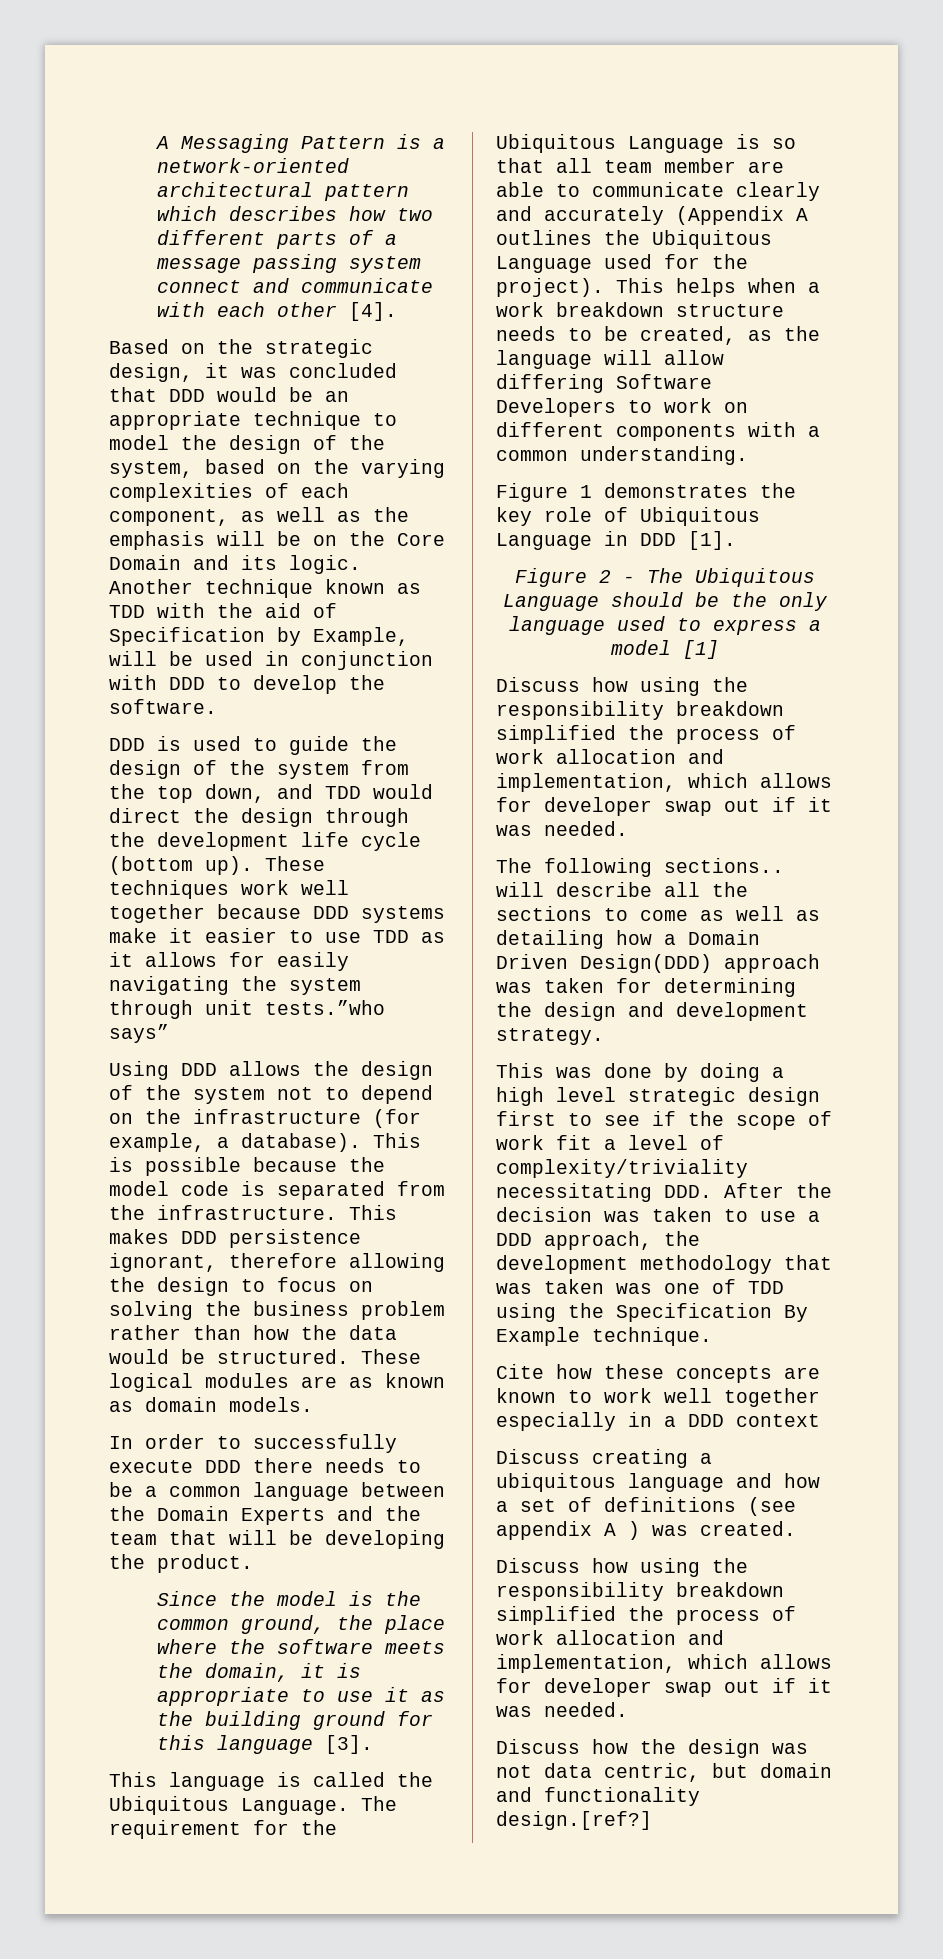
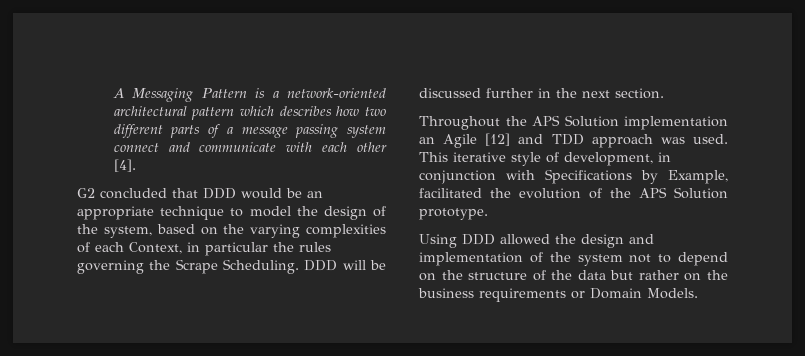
[109,339,373,358] [109,363,277,382] Based on the strategic design, it was -> [77,188,95,198] G2
[109,507,409,526] [109,531,445,550] [109,555,361,574] [109,579,421,598] [109,603,337,618] [109,627,409,646] [109,651,433,670] [109,675,385,694] [109,699,217,714] [109,736,397,755] [109,760,409,779] [109,784,433,803] [109,808,409,827] [109,832,421,851] [109,856,325,875] [109,880,349,899] [109,904,445,923] [109,928,445,943] [109,952,349,971] [109,976,361,995] [109,1000,385,1019] [109,1024,169,1043] component, as well as the emphasis will be on the Core Domain and its logic. Another technique known as TDD with the aid of Specification by Example, will be used in conjunction with DDD to develop the software. // DDD is used to guide the design of the system from the top down, and TDD would direct the design through the development life cycle (bottom up). These techniques work well together because DDD systems make it easier to use TDD as it allows for easily navigating the system through unit tests.”who says” -> [129,242,331,256] [77,259,386,274] [419,88,664,99] [419,115,728,130] [419,133,728,148] [419,152,671,166] [419,169,728,184] [419,187,728,199] [419,208,488,220] Context, in particular the rules governing the Scrape Scheduling. DDD will be discussed further in the next section. // Throughout the APS Solution implementation an Agile [12] and TDD approach was used. This iterative style of development, in conjunction with Specifications by Example, facilitated the evolution of the APS Solution prototype.
[229,1061,433,1080] allows the design -> [500,234,654,248] [419,252,523,266] allowed the design and implementation
[193,1109,421,1128] [109,1133,421,1152] [109,1157,385,1176] [109,1181,445,1200] [109,1205,397,1220] [109,1229,361,1248] [109,1253,445,1272] [109,1277,373,1296] [109,1301,445,1320] [109,1325,397,1340] [109,1349,421,1364] [109,1373,445,1392] [109,1397,313,1412] [109,1434,397,1453] [109,1458,421,1473] [109,1482,445,1501] [109,1506,421,1525] [109,1530,445,1549] [109,1554,253,1573] [156,1591,421,1606] [156,1615,445,1634] [156,1639,445,1654] [156,1663,361,1682] [156,1687,445,1706] [156,1711,433,1730] [156,1735,373,1754] [109,1772,433,1791] [109,1796,397,1815] [109,1820,337,1839] [496,134,796,153] [496,158,784,173] [496,182,820,201] [496,206,808,225] [496,230,772,249] [496,254,748,273] [496,278,820,297] [496,302,784,317] [496,326,820,345] [496,350,724,369] [496,374,712,393] [496,398,748,417] [496,422,820,441] [496,446,748,465] [496,483,796,502] [496,507,760,526] [496,531,736,550] [515,568,815,587] [503,592,828,611] [509,616,821,635] [611,640,719,659] [496,677,748,696] [496,701,784,720] [496,725,796,744] [496,749,724,764] [496,773,832,792] [496,797,832,816] [496,821,628,836] [496,858,784,877] [496,882,748,897] [496,906,820,921] [496,930,760,949] [496,954,820,973] [496,978,796,997] [496,1002,808,1021] [496,1028,604,1045] [496,1063,784,1082] [496,1087,820,1106] [496,1111,832,1130] [496,1135,724,1150] [496,1159,748,1178] [496,1183,832,1202] [496,1207,820,1222] [496,1231,700,1250] [496,1255,832,1274] [496,1279,784,1294] [496,1303,808,1322] [496,1327,712,1346] [496,1364,820,1383] [496,1388,820,1407] [496,1412,820,1431] [496,1449,712,1468] [496,1473,820,1492] [496,1497,796,1516] [496,1521,796,1540] [496,1558,748,1577] [496,1582,784,1601] [496,1606,796,1625] [496,1630,724,1645] [496,1654,832,1673] [496,1678,832,1697] [496,1702,628,1717] [496,1739,808,1758] [496,1763,832,1782] [496,1787,700,1806] [496,1811,652,1830] infrastructure (for example, a database). This is possible because the model code is separated from the infrastructure. This makes DDD persistence ignorant, therefore allowing the design to focus on solving the business problem rather than how the data would be structured. These logical modules are as known as domain models. // In order to successfully execute DDD there needs to be a common language between the Domain Experts and the team that will be developing the product. // Since the model is the common ground, the place where the software meets the domain, it is appropriate to use it as the building ground for this language [3]. // This language is called the Ubiquitous Language. The requirement for the Ubiquitous Language is so that all team member are able to communicate clearly and accurately (Appendix A outlines the Ubiquitous Language used for the project). This helps when a work breakdown structure needs to be created, as the language will allow differing Software Developers to work on different components with a common understanding. // Figure 1 demonstrates the key role of Ubiquitous Language in DDD [1]. // Figure 2 - The Ubiquitous Language should be the only language used to express a model [1] // Discuss how using the responsibility breakdown simplified the process of work allocation and implementation, which allows for developer swap out if it was needed. // The following sections.. will describe all the sections to come as well as detailing how a Domain Driven Design(DDD) approach was taken for determining the design and development strategy. // This was done by doing a high level strategic design first to see if the scope of work fit a level of complexity/triviality necessitating DDD. After the decision was taken to use a DDD approach, the development methodology that was taken was one of TDD using the Specification By Example technique. // Cite how these concepts are known to work well together especially in a DDD context // Discuss creating a ubiquitous language and how a set of definitions (see appendix A ) was created. // Discuss how using the responsibility breakdown simplified the process of work allocation and implementation, which allows for developer swap out if it was needed. // Discuss how the design was not data centric, but domain and functionality design.[ref?] -> [468,270,728,281] [418,288,698,302] structure of the data but rather on the business requirements or Domain Models.

